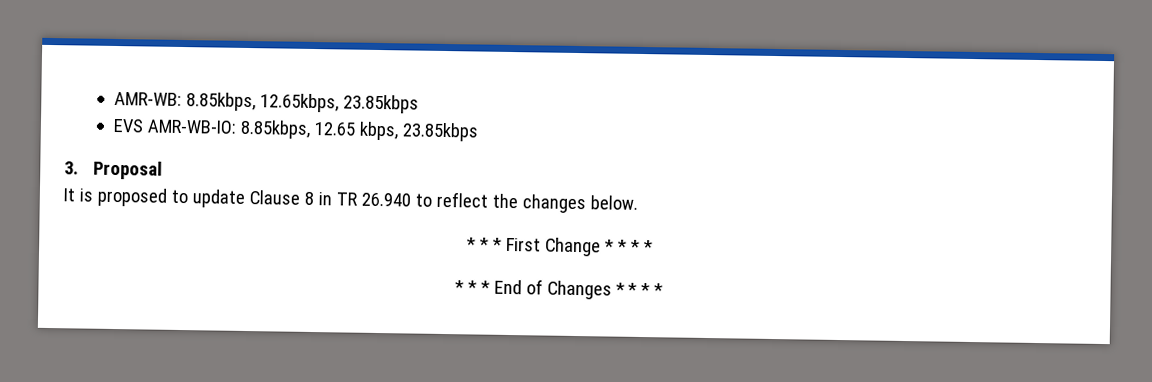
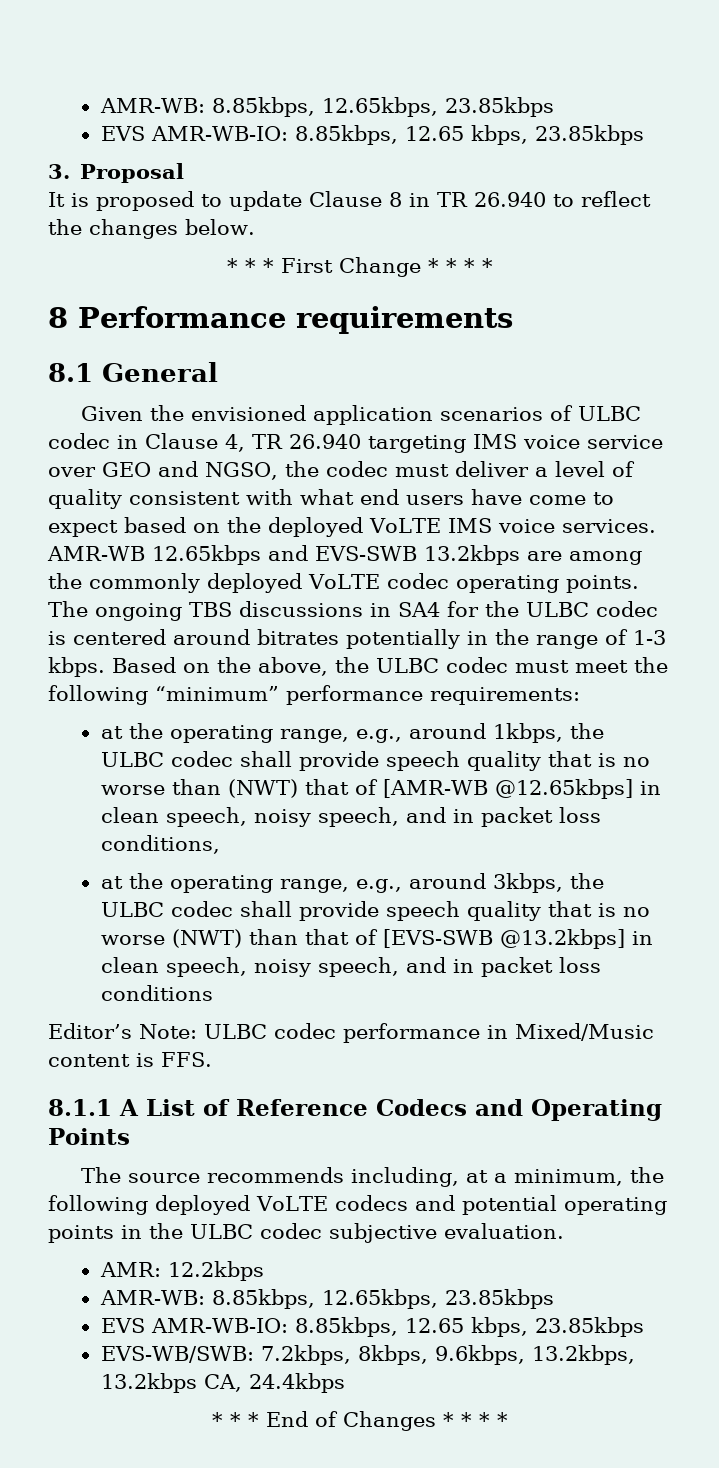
(653, 247) none -> [48,306,513,334] [48,362,218,382] [80,405,641,425] [48,433,663,453] [48,461,635,480] [48,489,614,509] [48,517,656,537] [47,545,642,565] [48,573,639,593] [48,601,658,621] [48,629,666,649] [48,657,668,677] [48,685,580,705] [100,723,604,743] [100,751,650,771] [100,779,661,799] [100,807,601,827] [100,835,220,854] [100,873,604,893] [100,901,650,921] [100,929,653,949] [100,957,601,977] [100,985,213,1001] [48,1023,654,1043] [48,1052,212,1067] [48,1099,662,1121] [48,1128,130,1145] [80,1167,664,1187] [48,1195,667,1215] [48,1223,564,1243] [99,1261,264,1281] [99,1289,554,1309] [100,1317,644,1337] [100,1345,635,1365] [100,1373,345,1393] // 8 Performance requirements // 8.1 General // Given the envisioned application scenarios of ULBC codec in Clause 4, TR 26.940 targeting IMS voice service over GEO and NGSO, the codec must deliver a level of quality consistent with what end users have come to expect based on the deployed VoLTE IMS voice services. AMR-WB 12.65kbps and EVS-SWB 13.2kbps are among the commonly deployed VoLTE codec operating points. The ongoing TBS discussions in SA4 for the ULBC codec is centered around bitrates potentially in the range of 1-3 kbps. Based on the above, the ULBC codec must meet the following “minimum” performance requirements: // at the operating range, e.g., around 1kbps, the ULBC codec shall provide speech quality that is no worse than (NWT) that of [AMR-WB @12.65kbps] in clean speech, noisy speech, and in packet loss conditions, // at the operating range, e.g., around 3kbps, the ULBC codec shall provide speech quality that is no worse (NWT) than that of [EVS-SWB @13.2kbps] in clean speech, noisy speech, and in packet loss conditions // Editor’s Note: ULBC codec performance in Mixed/Music content is FFS. // 8.1.1 A List of Reference Codecs and Operating Points // The source recommends including, at a minimum, the following deployed VoLTE codecs and potential operating points in the ULBC codec subjective evaluation. // AMR: 12.2kbps // AMR-WB: 8.85kbps, 12.65kbps, 23.85kbps // EVS AMR-WB-IO: 8.85kbps, 12.65 kbps, 23.85kbps // EVS-WB/SWB: 7.2kbps, 8kbps, 9.6kbps, 13.2kbps, 13.2kbps CA, 24.4kbps

